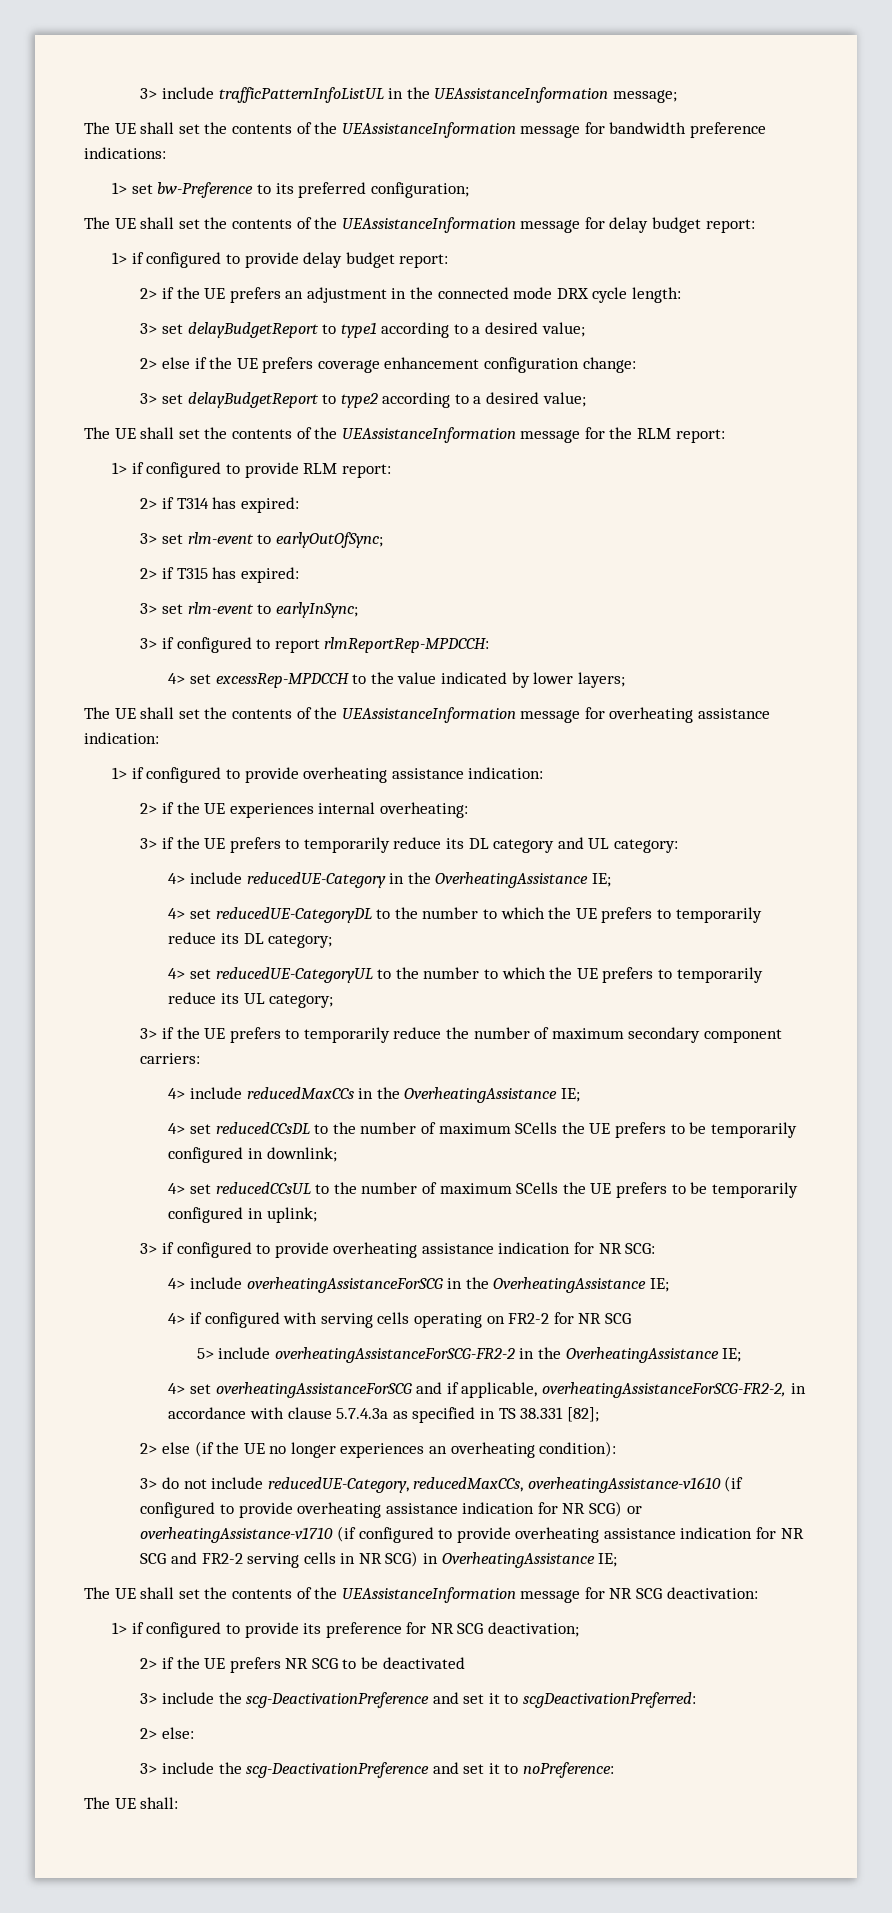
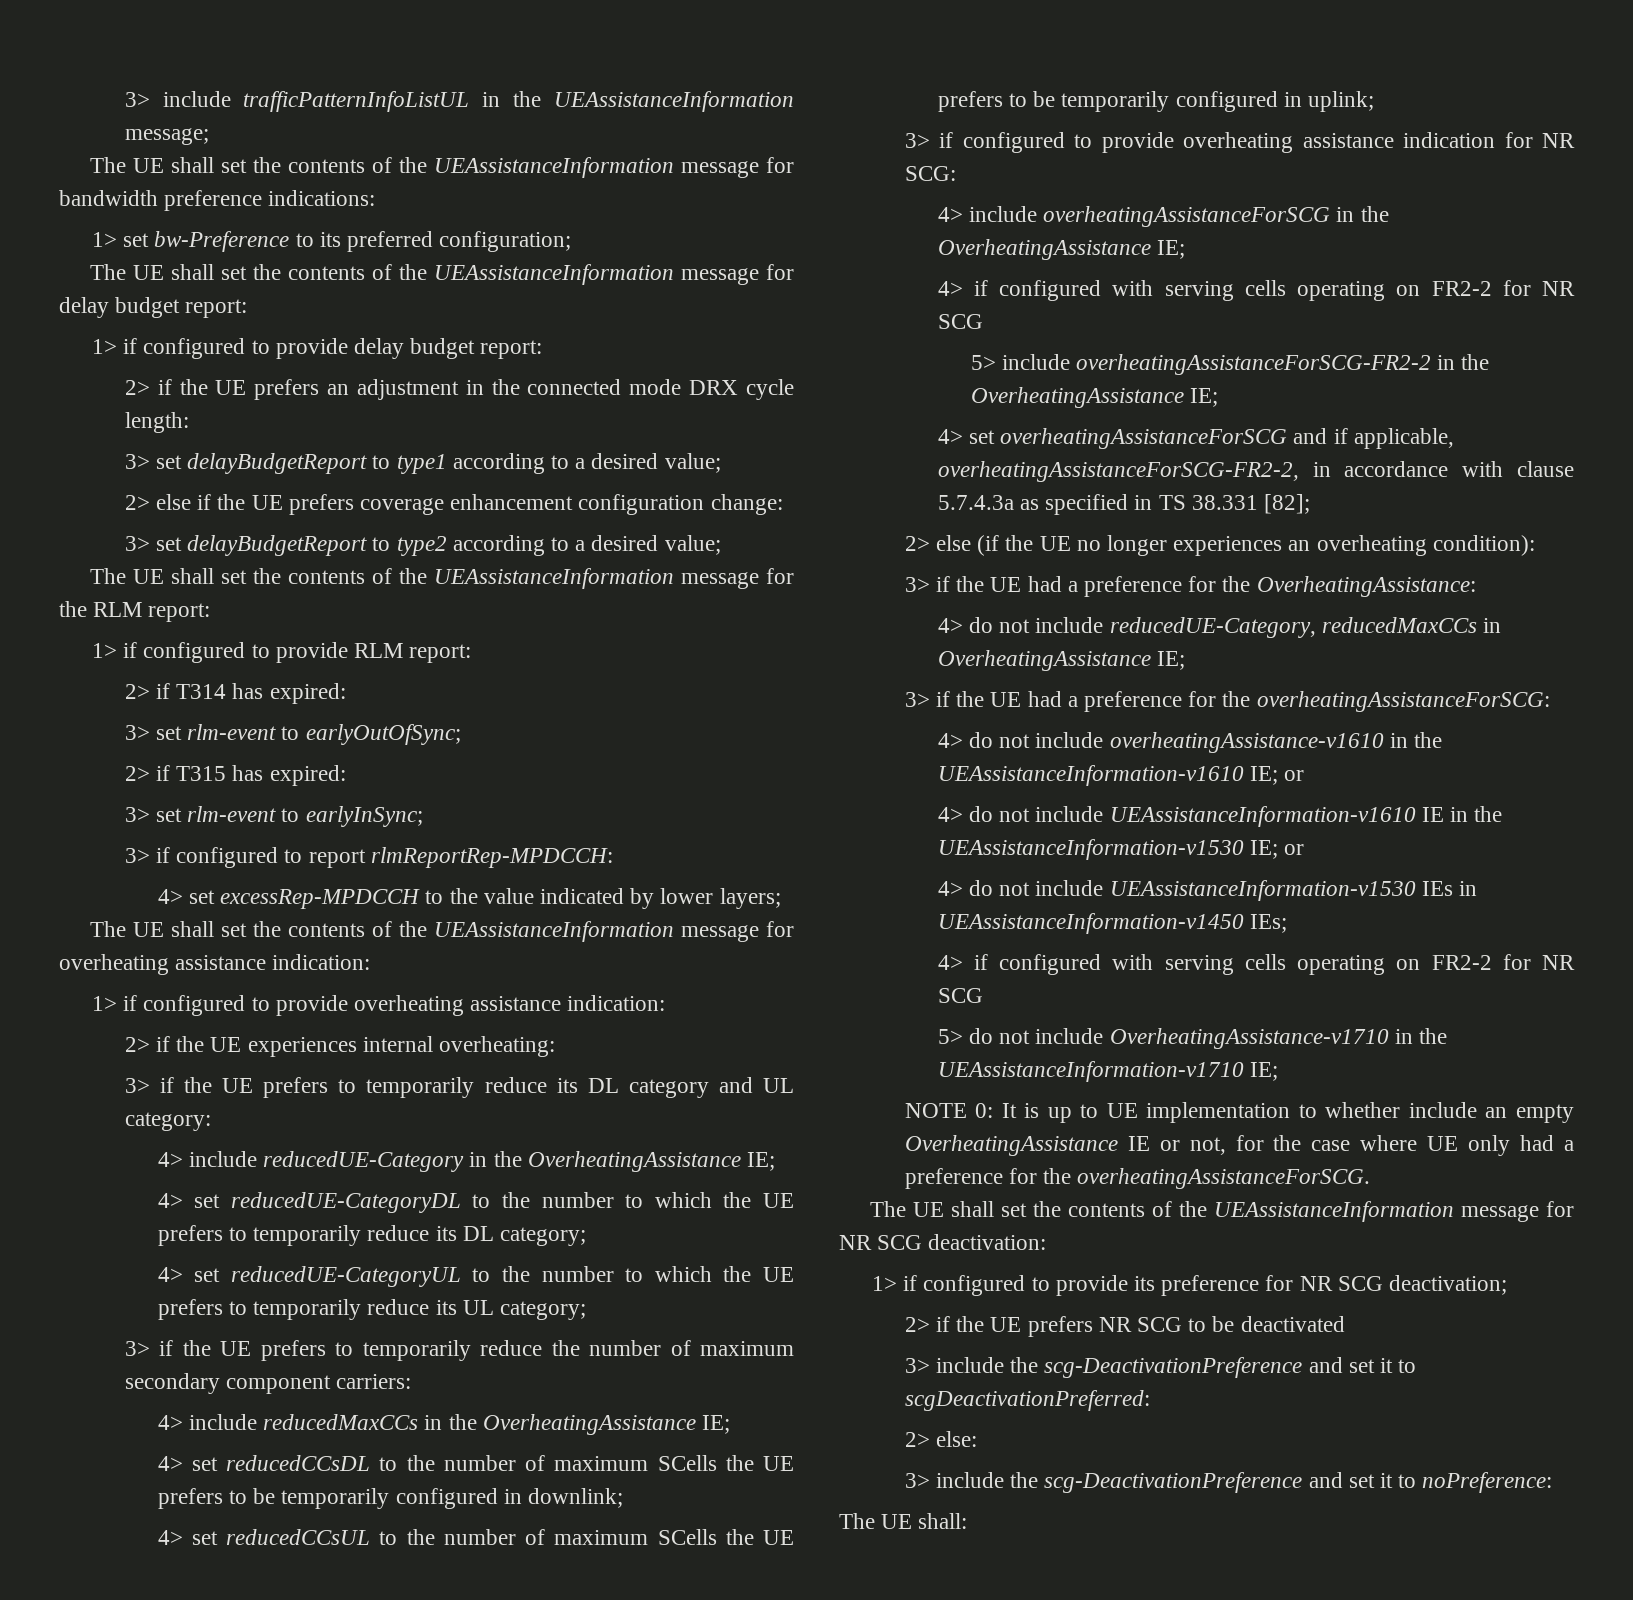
[161,1476,744,1493] [140,1501,642,1518] [140,1526,804,1543] [140,1551,618,1568] do not include reducedUE-Category, reducedMaxCCs, overheatingAssistance-v1610 (if configured to provide overheating assistance indication for NR SCG) or overheatingAssistance-v1710 (if configured to provide overheating assistance indication for NR SCG and FR2-2 serving cells in NR SCG) in OverheatingAssistance IE; -> [936,576,1476,597] [937,617,1501,638] [937,650,1185,671] [904,691,1550,712] [937,732,1442,753] [937,765,1305,786] [937,806,1503,827] [937,839,1305,860] [937,880,1477,901] [937,913,1287,934] [937,954,1576,975] [937,988,983,1003] [937,1028,1447,1049] [937,1061,1278,1082] [904,1102,1574,1123] [904,1135,1574,1156] [904,1168,1371,1189] if the UE had a preference for the OverheatingAssistance: // 4> do not include reducedUE-Category, reducedMaxCCs in OverheatingAssistance IE; // 3> if the UE had a preference for the overheatingAssistanceForSCG: // 4> do not include overheatingAssistance-v1610 in the UEAssistanceInformation-v1610 IE; or // 4> do not include UEAssistanceInformation-v1610 IE in the UEAssistanceInformation-v1530 IE; or // 4> do not include UEAssistanceInformation-v1530 IEs in UEAssistanceInformation-v1450 IEs; // 4> if configured with serving cells operating on FR2-2 for NR SCG // 5> do not include OverheatingAssistance-v1710 in the UEAssistanceInformation-v1710 IE; // NOTE 0: It is up to UE implementation to whether include an empty OverheatingAssistance IE or not, for the case where UE only had a preference for the overheatingAssistanceForSCG.

